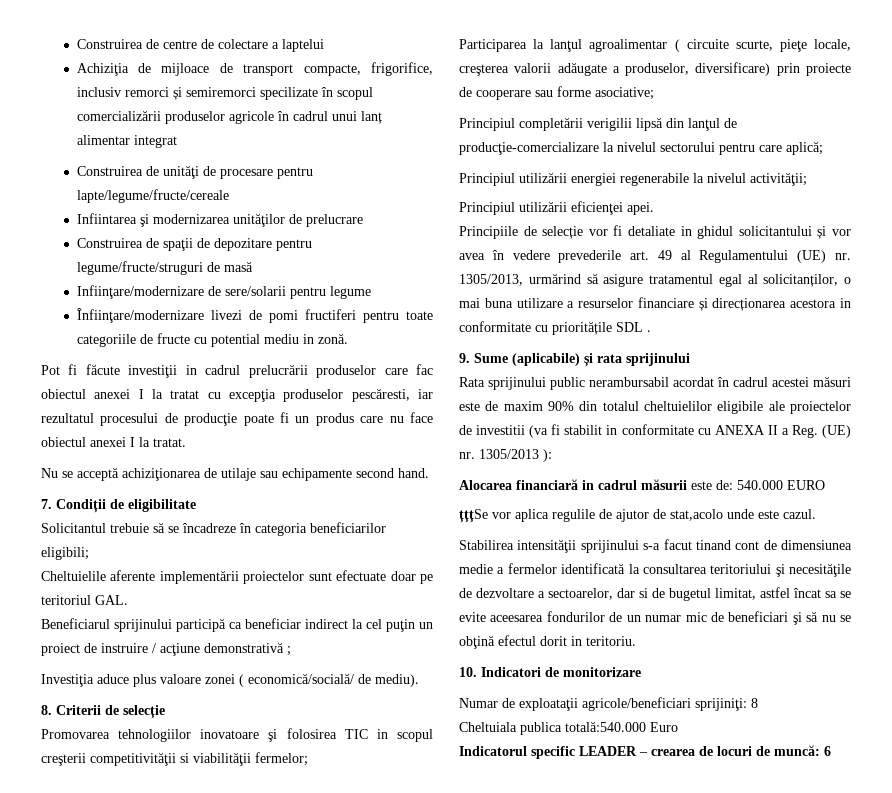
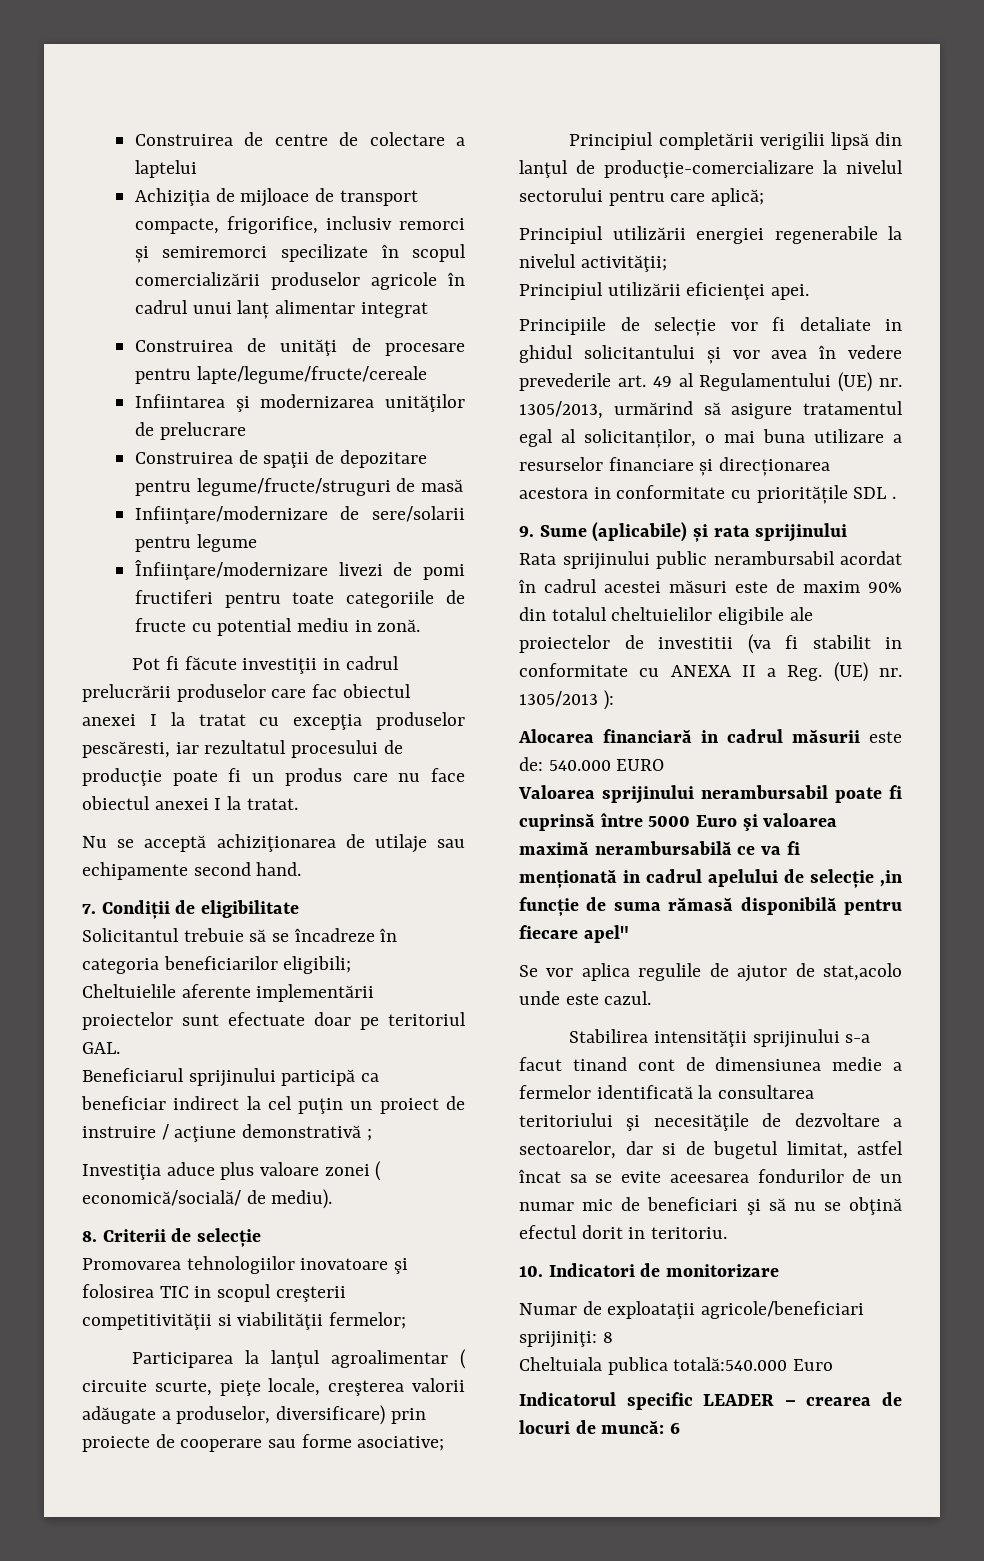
[459,509,488,523] țțțSe -> [518,785,902,804] [519,813,838,831] [519,841,800,855] [519,869,903,888] [519,897,902,916] [519,925,629,943] [519,965,538,977] Valoarea sprijinului nerambursabil poate fi cuprinsă între 5000 Euro şi valoarea maximă nerambursabilă ce va fi menționată in cadrul apelului de selecție ,in funcție de suma rămasă disponibilă pentru fiecare apel" // Se

